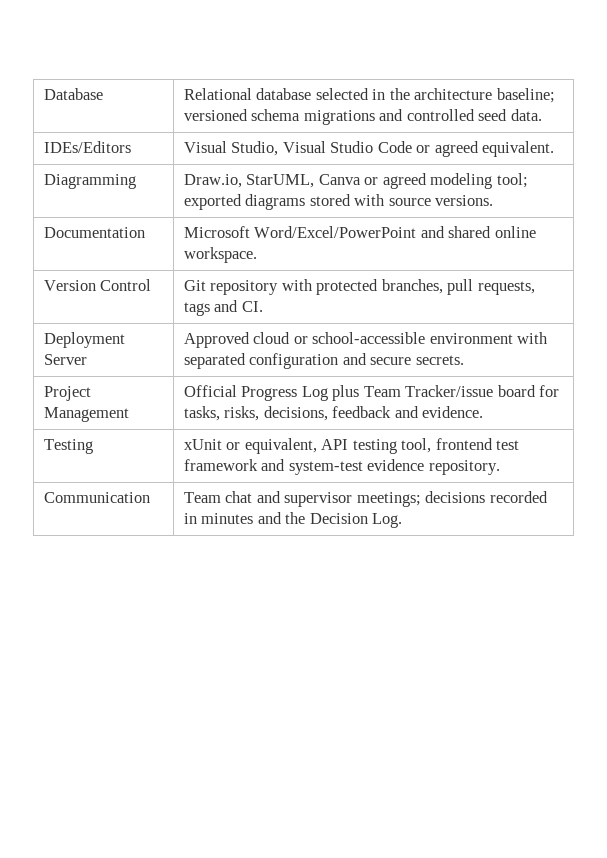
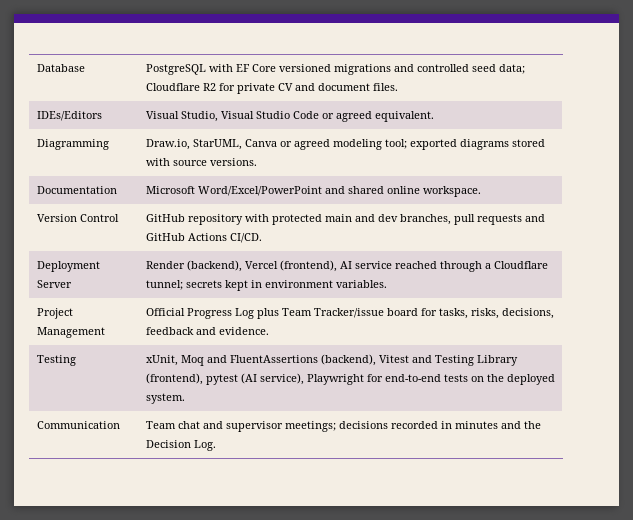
[183,88,555,103] [183,109,542,125] Relational database selected in the architecture baseline; versioned schema migrations and controlled seed data. -> [145,64,525,75] [145,83,398,94] PostgreSQL with EF Core versioned migrations and controlled seed data; Cloudflare R2 for private CV and document files.
[183,280,206,291] Git -> [145,214,185,222] GitHub
[381,279,535,295] [183,300,263,316] [43,332,125,348] [43,354,87,365] [183,332,549,348] [183,353,464,369] branches, pull requests, tags and CI. // Deployment Server | Approved cloud or school-accessible environment with separated configuration and secure secrets. -> [324,214,545,225] [145,233,262,243] [36,261,100,272] [36,280,72,288] [145,260,548,272] [145,280,387,291] main and dev branches, pull requests and GitHub Actions CI/CD. // Deployment Server | Render (backend), Vercel (frontend), AI service reached through a Cloudflare tunnel; secrets kept in environment variables.
[183,438,519,454] [183,459,500,475] xUnit or equivalent, API testing tool, frontend test framework and system-test evidence repository. -> [145,354,518,366] [145,373,555,385] [145,393,185,404] xUnit, Moq and FluentAssertions (backend), Vitest and Testing Library (frontend), pytest (AI service), Playwright for end-to-end tests on the deployed system.

